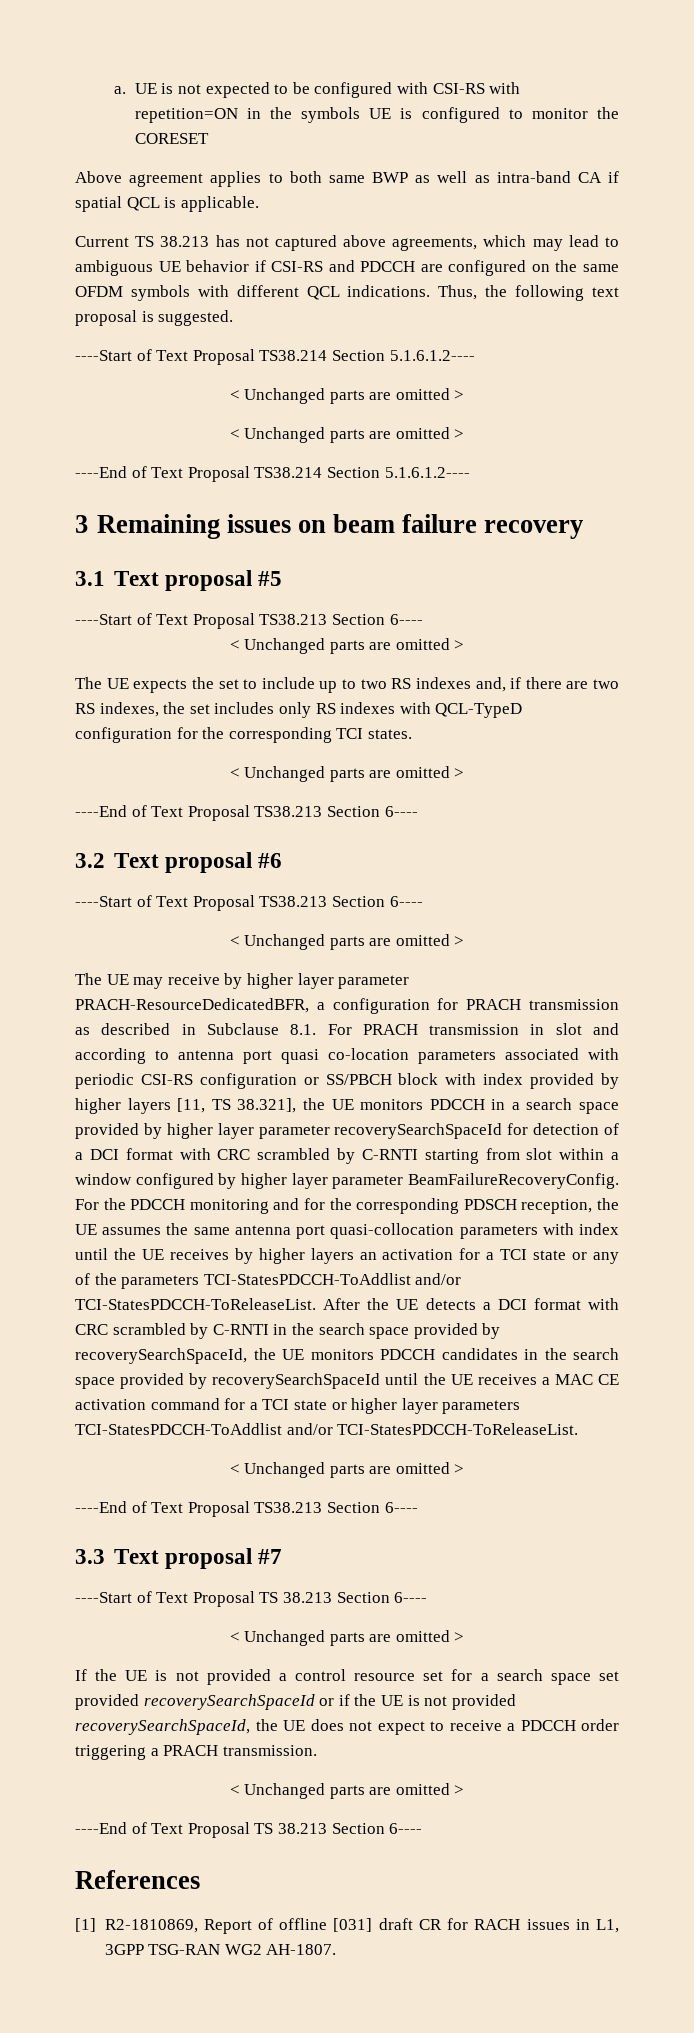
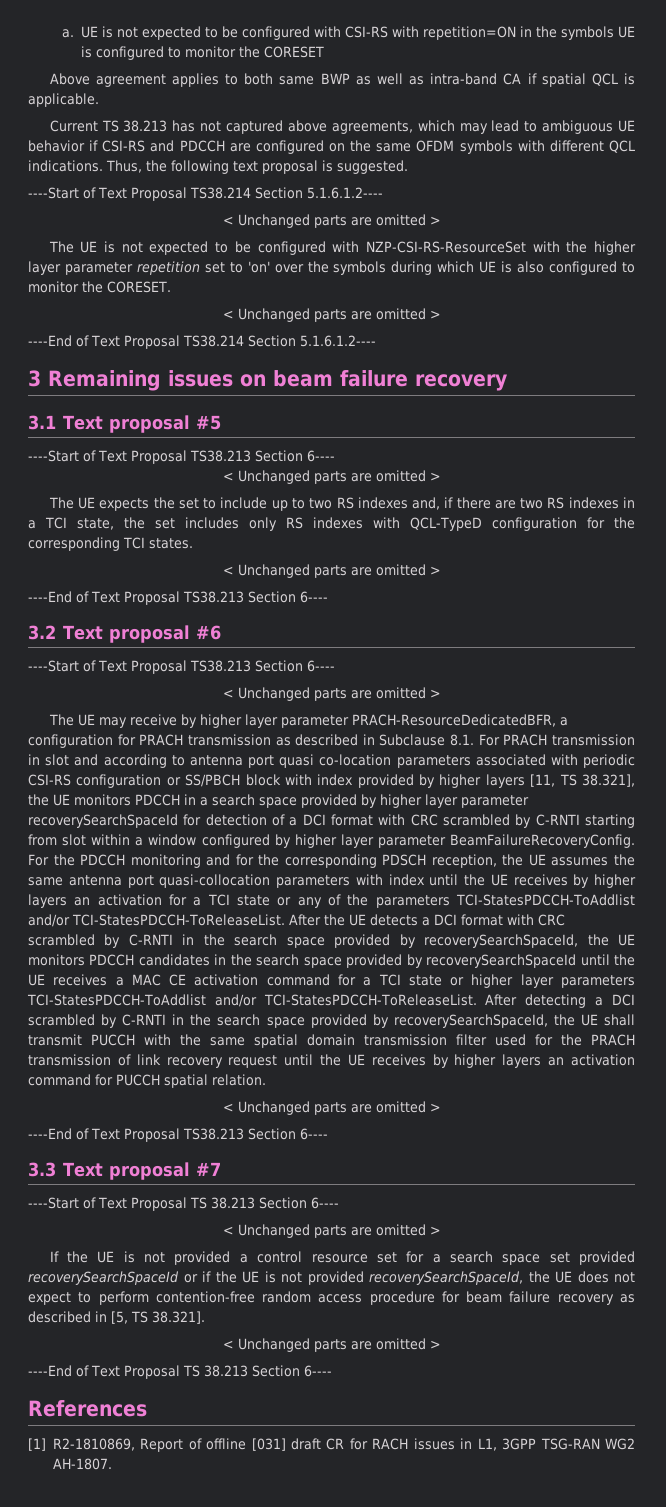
(465, 395) none -> [48,241,636,255] [28,261,635,275] [28,281,171,293] // The UE is not expected to be configured with NZP-CSI-RS-ResourceSet with the higher layer parameter repetition set to 'on' over the symbols during which UE is also configured to monitor the CORESET.
[99,702,159,717] indexes, -> [568,497,635,509] [28,517,115,530] indexes in a TCI state,
(579, 1429) none -> [485,994,635,1008] [28,1014,636,1028] [28,1034,635,1048] [28,1054,635,1068] [28,1074,266,1088] After detecting a DCI scrambled by C-RNTI in the search space provided by recoverySearchSpaceId, the UE shall transmit PUCCH with the same spatial domain transmission filter used for the PRACH transmission of link recovery request until the UE receives by higher layers an activation command for PUCCH spatial relation.
[449,1719,619,1731] [75,1745,317,1760] receive a PDCCH order triggering a PRACH transmission. -> [98,1291,635,1305] [28,1311,205,1324] perform contention-free random access procedure for beam failure recovery as described in [5, TS 38.321].

